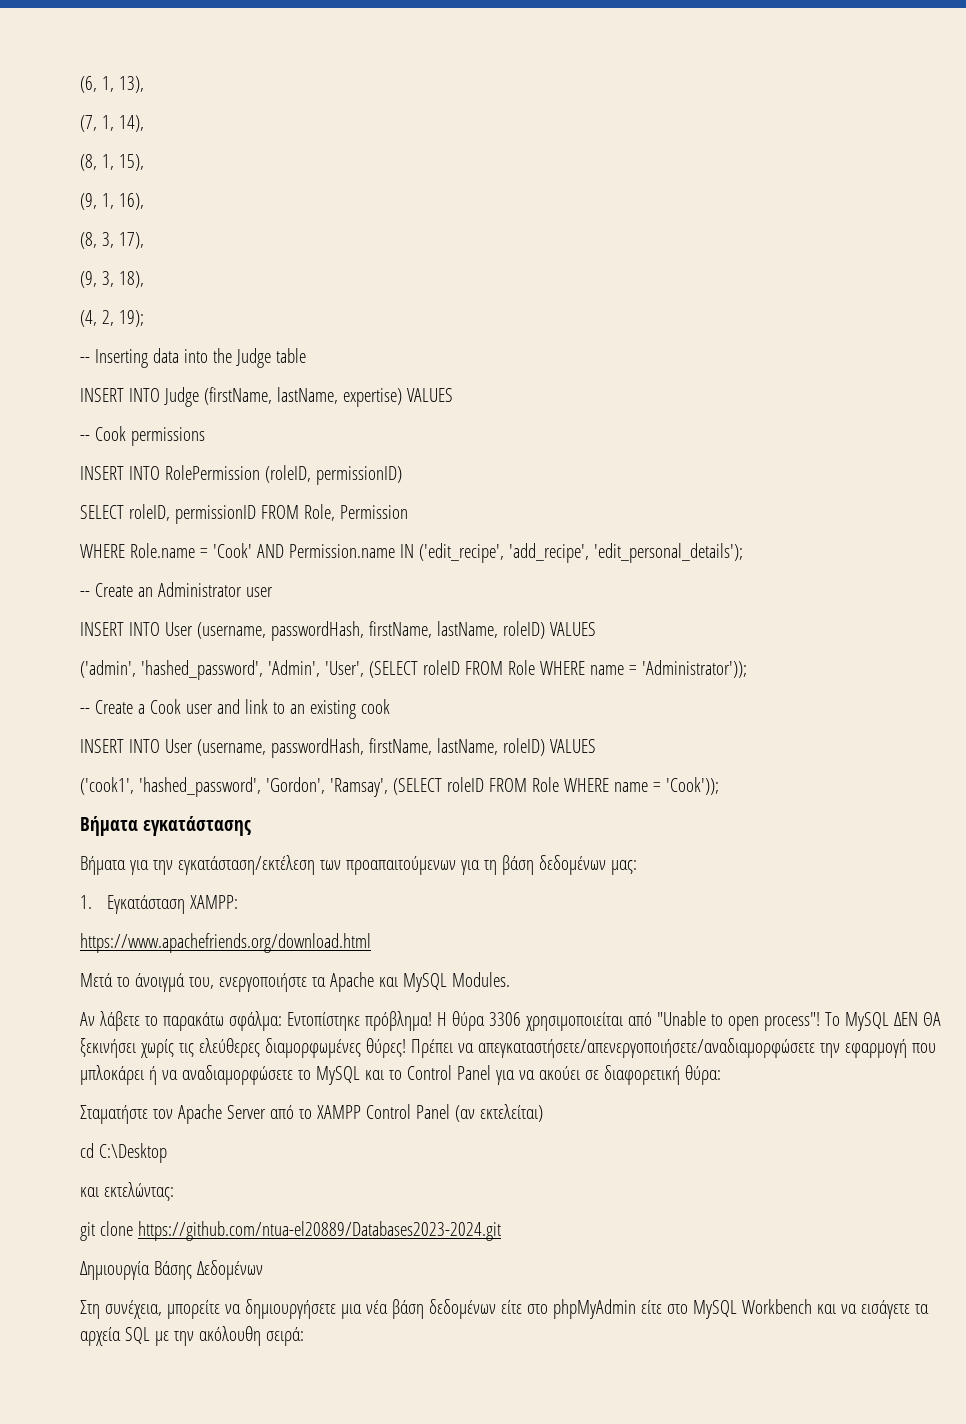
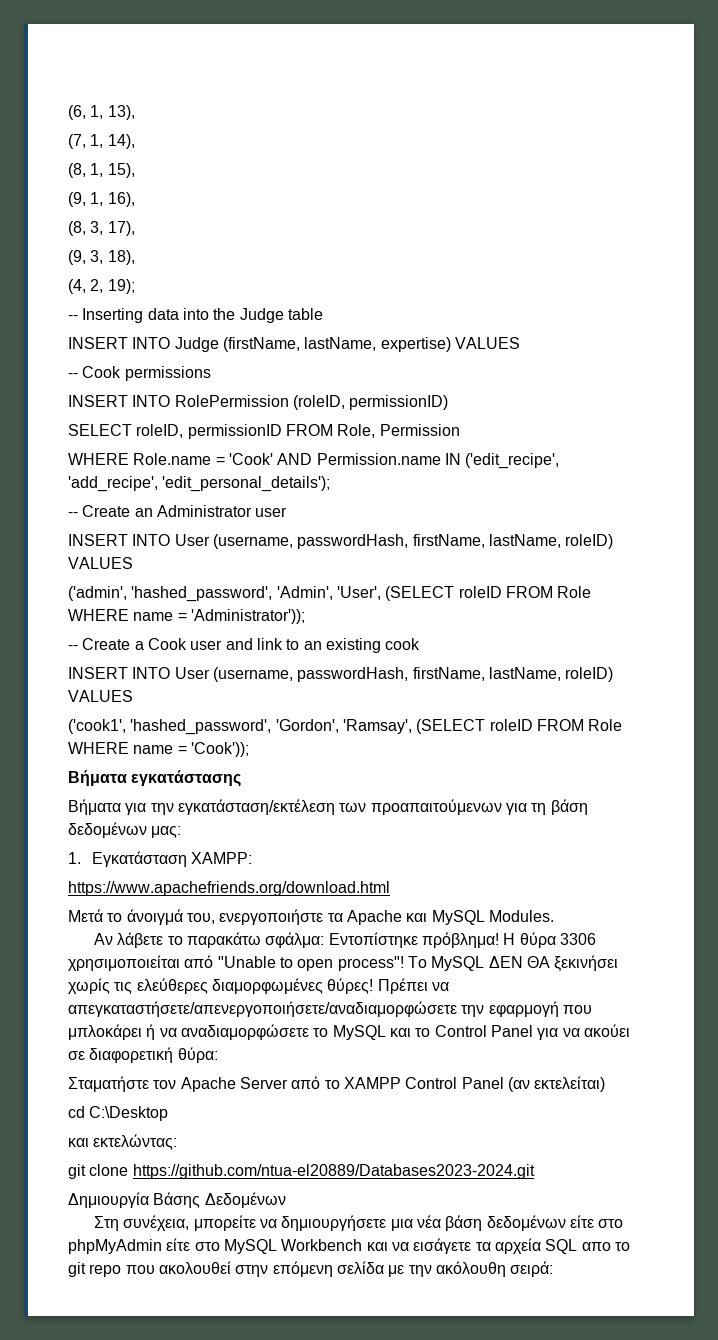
(150, 1335) none -> [581,1242,630,1251] [68,1261,384,1277] απο το git repo που ακολουθεί στην επόμενη σελίδα

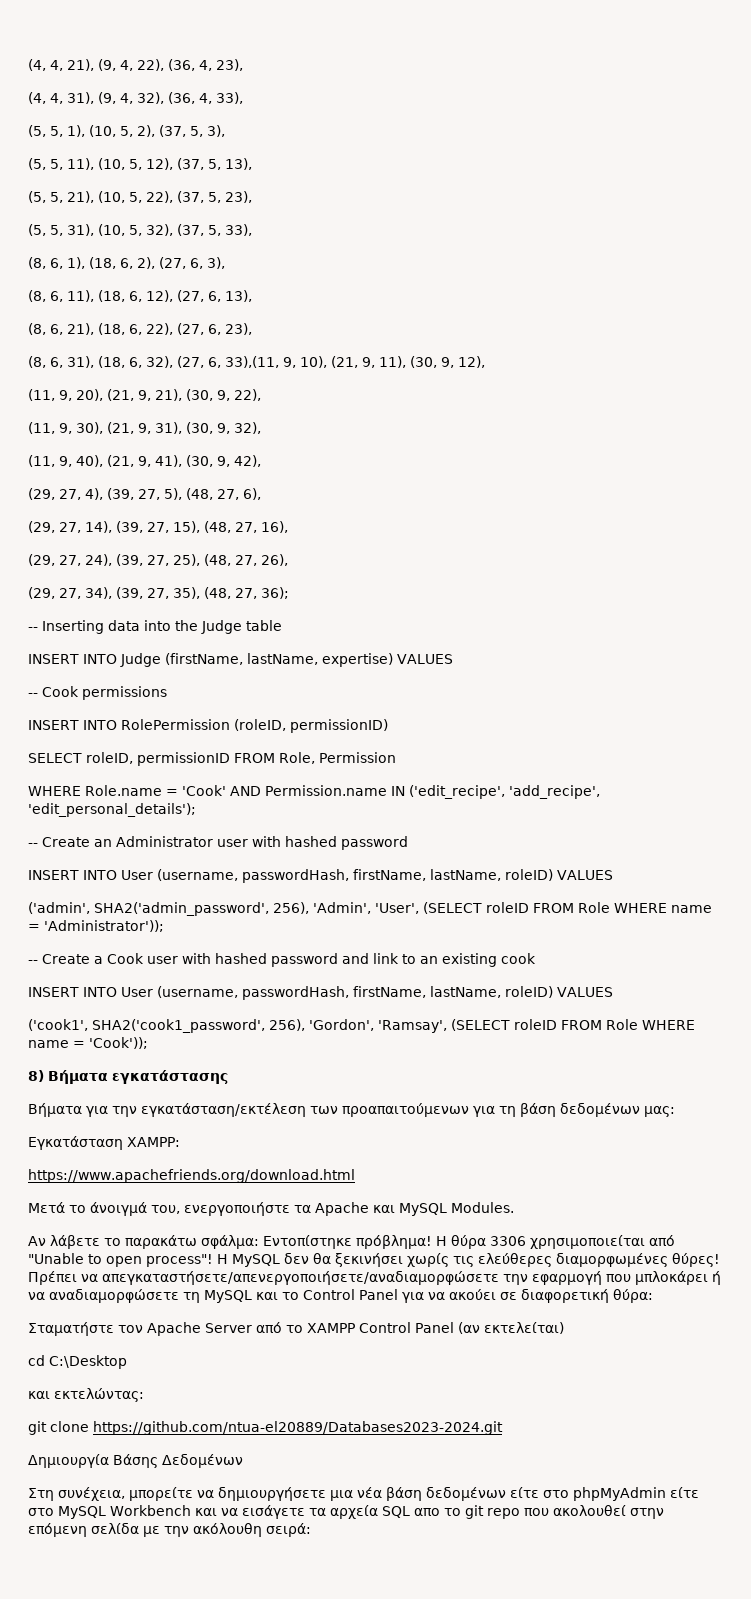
[68,105,135,120] [68,134,135,149] [68,163,104,178] (6, 1, 13), // (7, 1, 14), // (8, 1, -> [28,59,243,71] [28,92,243,104] [28,125,225,137] [28,158,252,170] [28,191,252,203] [28,224,252,236] [28,257,225,269] [28,290,252,302] [28,323,252,335] [28,356,485,368] [28,389,261,401] [28,422,261,434] [28,455,261,467] [28,488,261,500] [28,521,169,533] (4, 4, 21), (9, 4, 22), (36, 4, 23), // (4, 4, 31), (9, 4, 32), (36, 4, 33), // (5, 5, 1), (10, 5, 2), (37, 5, 3), // (5, 5, 11), (10, 5, 12), (37, 5, 13), // (5, 5, 21), (10, 5, 22), (37, 5, 23), // (5, 5, 31), (10, 5, 32), (37, 5, 33), // (8, 6, 1), (18, 6, 2), (27, 6, 3), // (8, 6, 11), (18, 6, 12), (27, 6, 13), // (8, 6, 21), (18, 6, 22), (27, 6, 23), // (8, 6, 31), (18, 6, 32), (27, 6, 33),(11, 9, 10), (21, 9, 11), (30, 9, 12), // (11, 9, 20), (21, 9, 21), (30, 9, 22), // (11, 9, 30), (21, 9, 31), (30, 9, 32), // (11, 9, 40), (21, 9, 41), (30, 9, 42), // (29, 27, 4), (39, 27, 5), (48, 27, 6), // (29, 27, 14), (39, 27,
[68,192,104,207] // (9, 1, -> [204,521,257,533] (48, 27,
[68,221,135,236] [68,250,135,265] [68,279,135,294] (8, 3, 17), // (9, 3, 18), // (4, 2, 19); -> [28,554,288,566] [28,587,289,599] (29, 27, 24), (39, 27, 25), (48, 27, 26), // (29, 27, 34), (39, 27, 35), (48, 27, 36);
(288, 512) none -> [252,836,408,850] with hashed password
[131,586,273,602] 'hashed_password', -> [94,902,309,916] SHA2('admin_password', 256),
(223, 645) none -> [182,953,338,967] with hashed password
[130,719,272,735] 'hashed_password', -> [92,1019,305,1033] SHA2('cook1_password', 256),
(249, 749) none -> [28,1070,44,1082] 8)
[68,852,81,864] 1. -> (675, 1111) none
[407,956,550,971] Το MySQL ΔΕΝ ΘΑ -> [217,1253,331,1267] Η MySQL δεν θα
[313,1028,329,1037] το -> [183,1292,200,1303] τη

